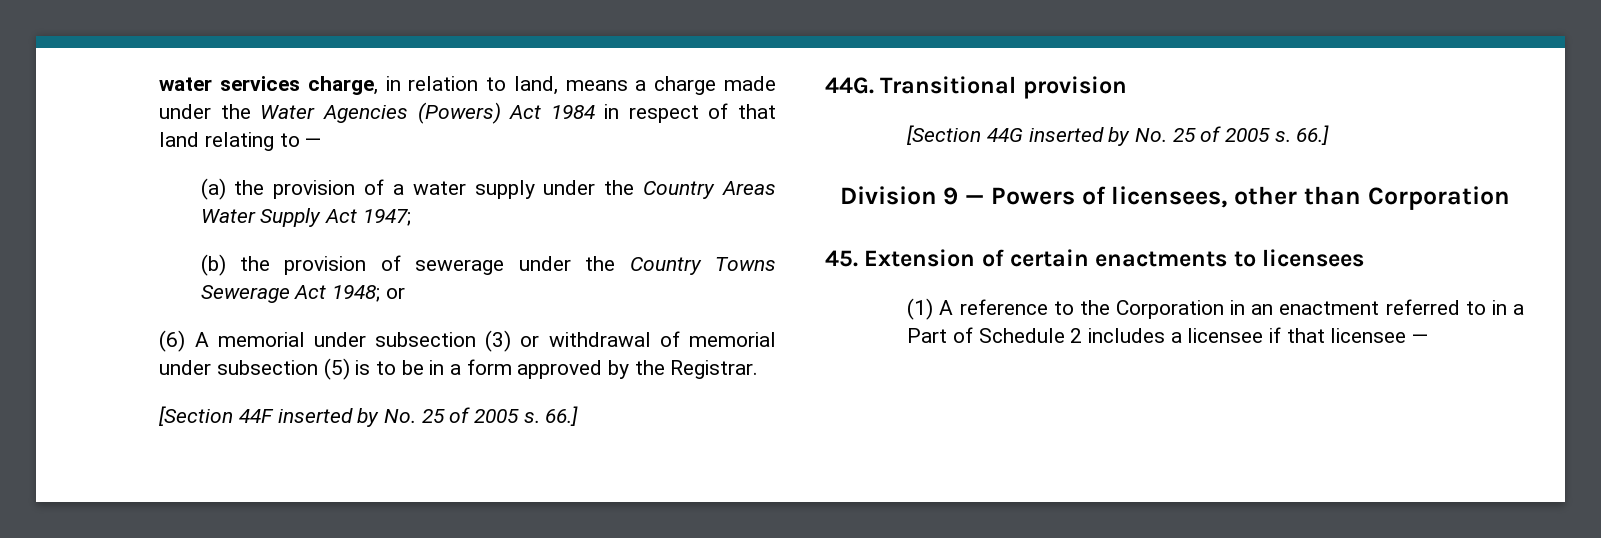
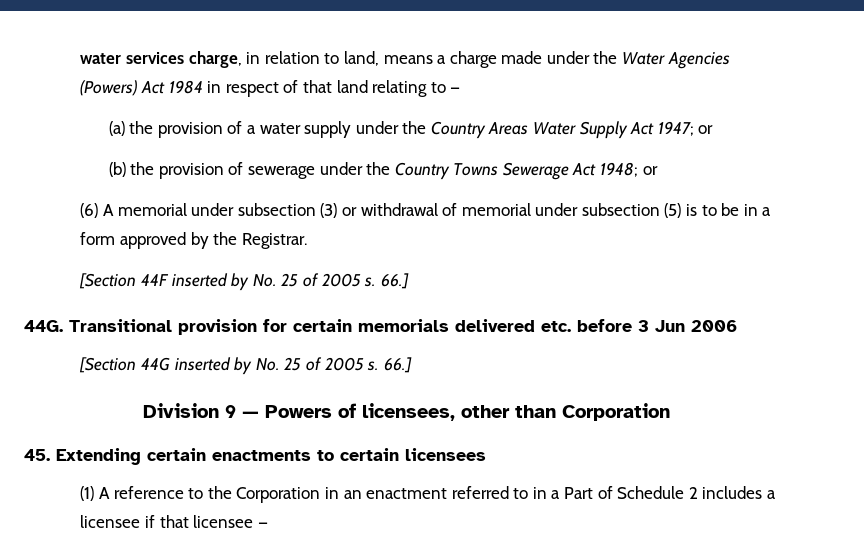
(411, 217) none -> [698,125,714,134] or
(1127, 87) none -> [263,319,737,332] for certain memorials delivered etc. before 3 Jun 2006
[864,249,1004,267] Extension of -> [56,448,141,465] Extending
(1256, 259) none -> [340,448,399,461] certain

